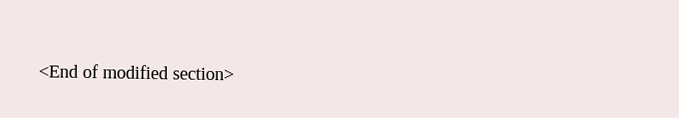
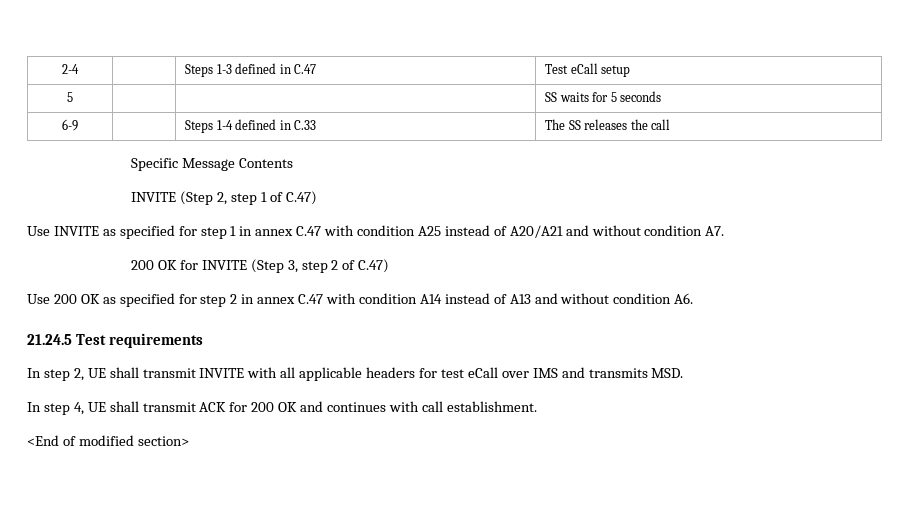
(38, 71) none -> [62,64,79,74] [185,63,317,77] [545,63,631,77] [67,92,73,102] [545,91,662,102] [62,119,78,131] [185,119,317,133] [545,119,671,130] [131,158,293,171] [131,191,317,205] [27,225,725,239] [131,259,390,273] [27,293,694,307] [27,333,204,348] [27,367,684,381] [27,401,537,415] 2-4 | | Steps 1-3 defined in C.47 | Test eCall setup // 5 | | | SS waits for 5 seconds // 6-9 | | Steps 1-4 defined in C.33 | The SS releases the call // Specific Message Contents // INVITE (Step 2, step 1 of C.47) // Use INVITE as specified for step 1 in annex C.47 with condition A25 instead of A20/A21 and without condition A7. // 200 OK for INVITE (Step 3, step 2 of C.47) // Use 200 OK as specified for step 2 in annex C.47 with condition A14 instead of A13 and without condition A6. // 21.24.5 Test requirements // In step 2, UE shall transmit INVITE with all applicable headers for test eCall over IMS and transmits MSD. // In step 4, UE shall transmit ACK for 200 OK and continues with call establishment. //

